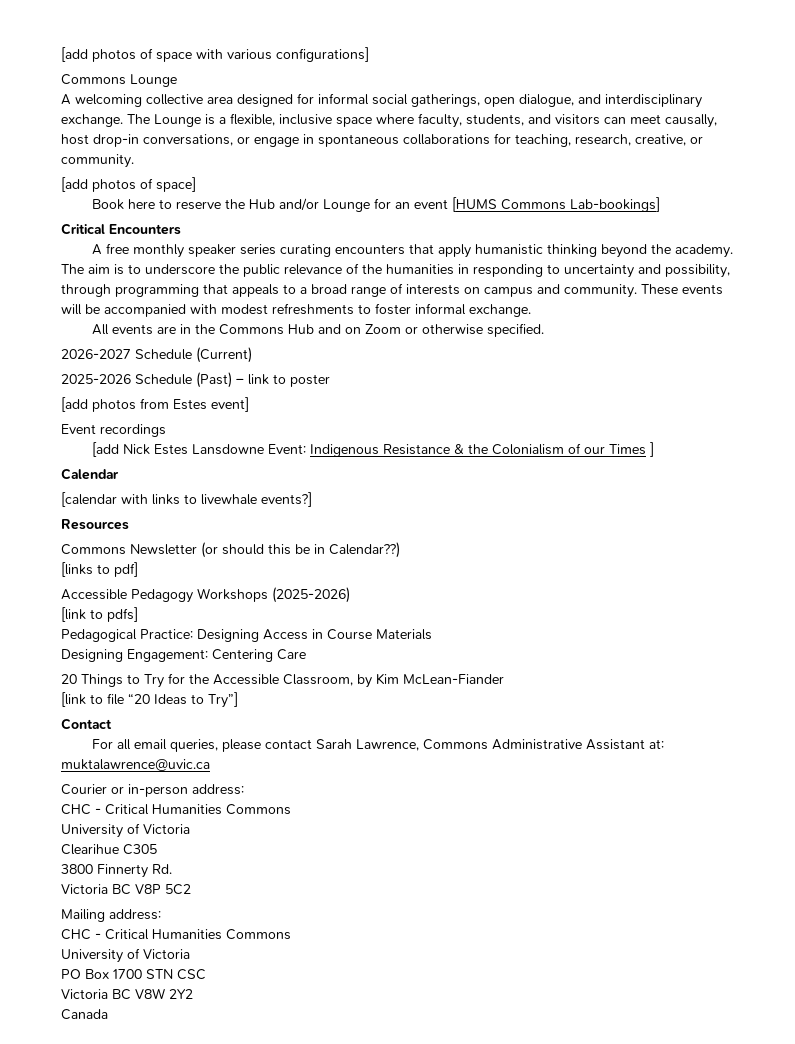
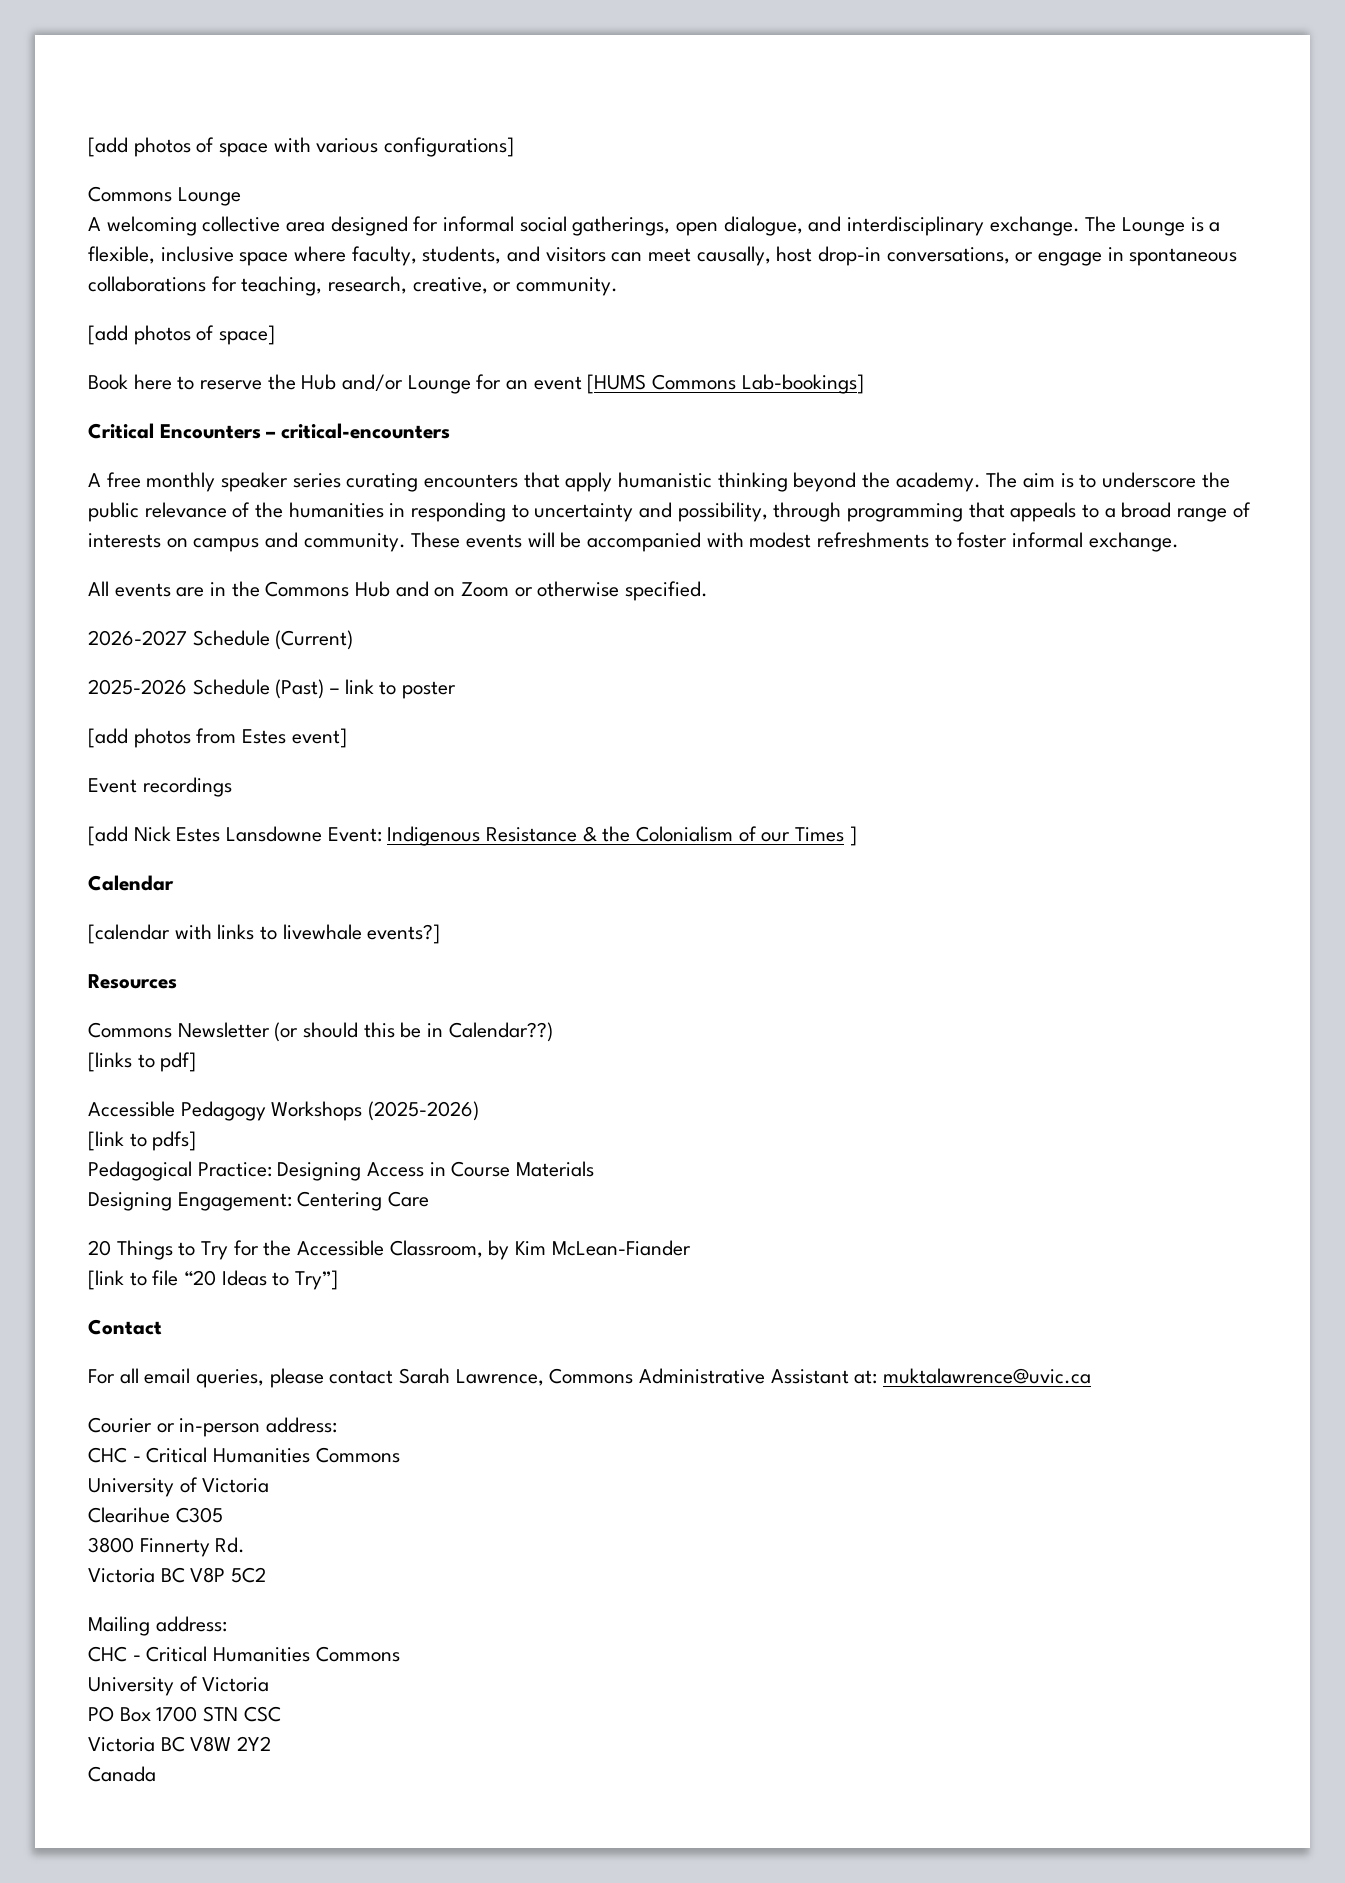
(181, 229) none -> [266,423,451,439] – critical-encounters

